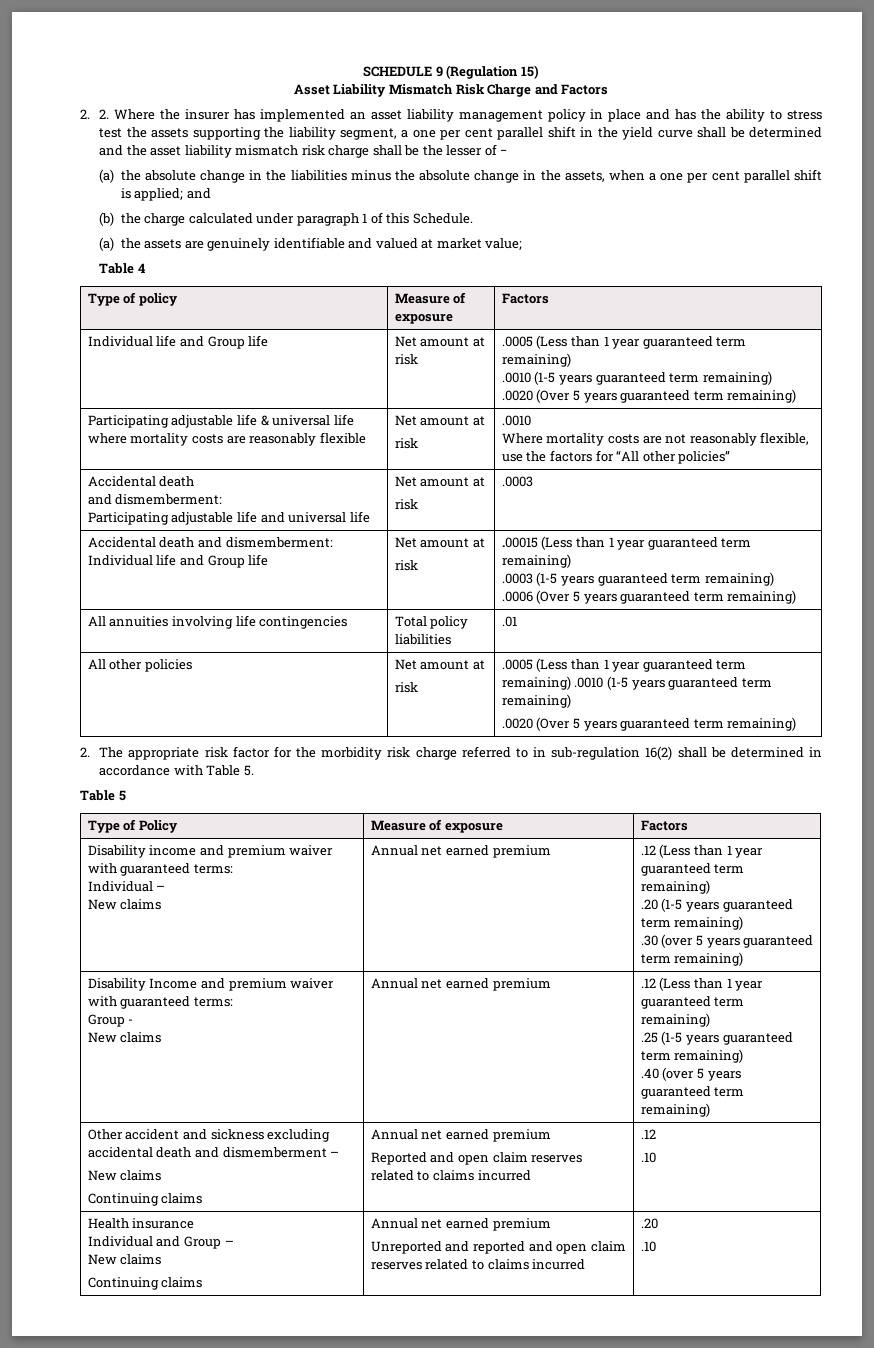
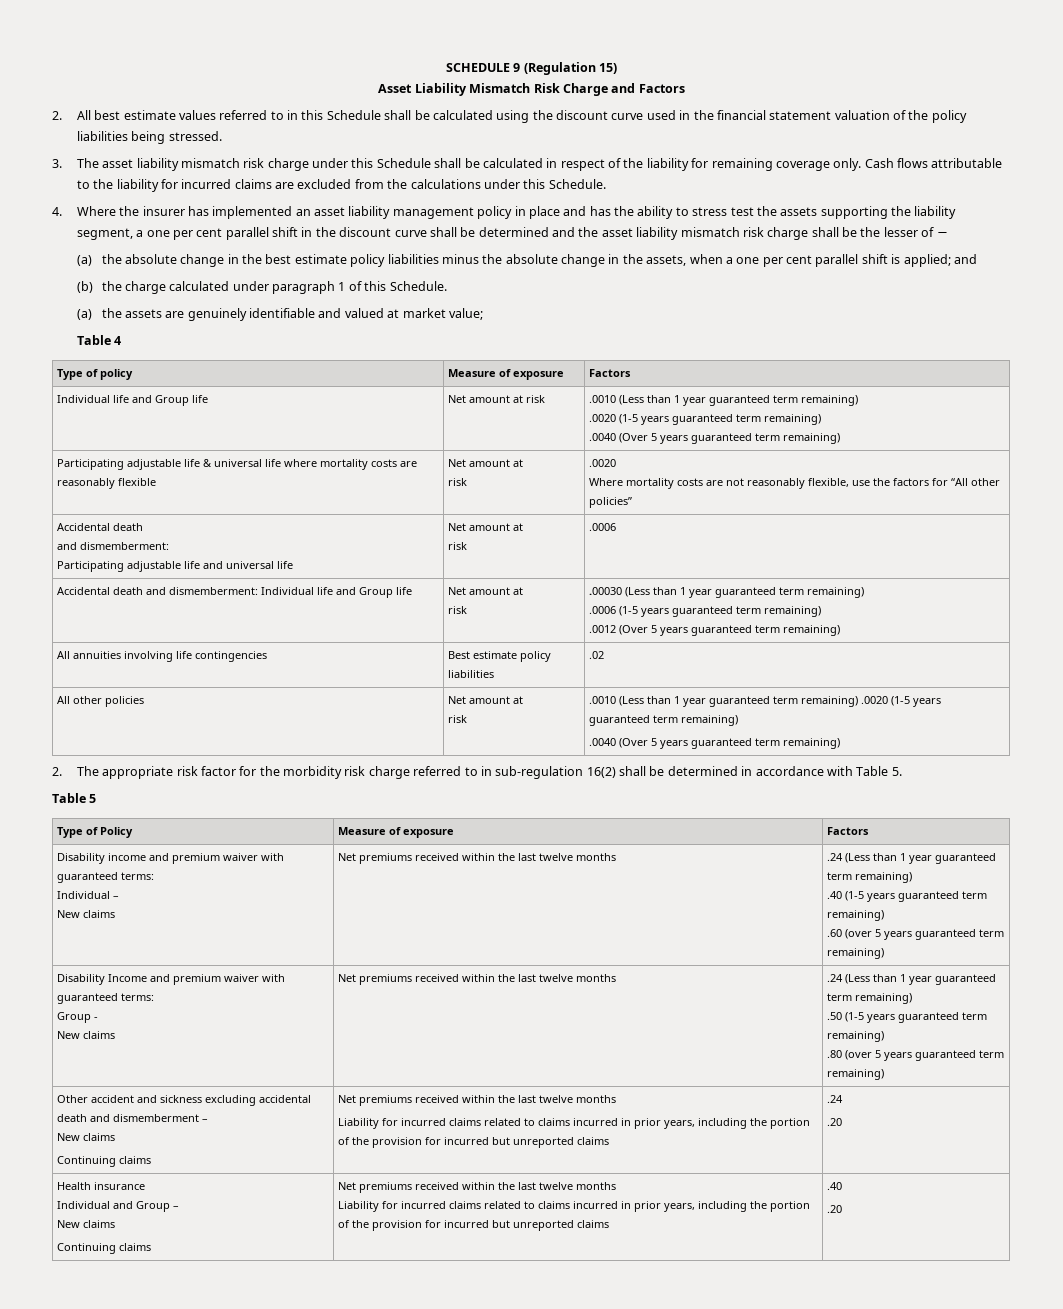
[99,109,110,119] 2. -> [76,110,967,123] [76,131,222,144] [52,158,1003,171] [76,179,606,192] [52,207,62,216] All best estimate values referred to in this Schedule shall be calculated using the discount curve used in the financial statement valuation of the policy liabilities being stressed. // 3. The asset liability mismatch risk charge under this Schedule shall be calculated in respect of the liability for remaining coverage only. Cash flows attributable to the liability for incurred claims are excluded from the calculations under this Schedule. // 4.
[622,127,654,140] yield -> [339,227,392,237] discount
(287, 175) none -> [265,254,386,267] best estimate policy
[501,335,747,349] [501,353,571,367] [501,371,772,385] [501,390,533,401] .0005 (Less than 1 year guaranteed term remaining) // .0010 (1-5 years guaranteed term remaining) // .0020 -> [589,395,859,406] [589,414,822,425] [589,433,617,441] .0010 (Less than 1 year guaranteed term remaining) // .0020 (1-5 years guaranteed term remaining) // .0040
[501,415,531,426] .0010 -> [589,459,617,467] .0020
[501,476,533,487] .0003 -> [589,523,617,531] .0006
[501,536,752,550] [501,554,571,568] [501,572,774,586] [501,591,533,602] .00015 (Less than 1 year guaranteed term remaining) // .0003 (1-5 years guaranteed term remaining) // .0006 -> [589,587,865,598] [589,606,822,617] [589,625,617,633] .00030 (Less than 1 year guaranteed term remaining) // .0006 (1-5 years guaranteed term remaining) // .0012
[394,616,427,627] Total -> [448,651,518,659] Best estimate
[501,616,517,627] .01 -> [589,651,605,659] .02
[501,658,747,672] [501,676,772,690] [501,694,571,708] [501,718,533,729] .0005 (Less than 1 year guaranteed term remaining) .0010 (1-5 years guaranteed term remaining) // .0020 -> [589,696,942,707] [589,715,739,726] [589,738,617,746] .0010 (Less than 1 year guaranteed term remaining) .0020 (1-5 years guaranteed term remaining) // .0040
[370,845,551,858] [640,844,764,858] [640,863,745,876] [640,880,710,894] [640,898,793,912] [640,916,744,930] [640,935,658,946] Annual net earned premium | .12 (Less than 1 year guaranteed term remaining) // .20 (1-5 years guaranteed term remaining) // .30 -> [338,853,617,864] [827,853,997,864] [827,872,913,883] [827,891,988,902] [827,910,885,921] [827,929,843,937] Net premiums received within the last twelve months | .24 (Less than 1 year guaranteed term remaining) // .40 (1-5 years guaranteed term remaining) // .60
[370,978,551,991] [640,977,764,991] [640,996,745,1009] [640,1013,710,1027] [640,1031,793,1045] [640,1049,744,1063] [640,1068,659,1079] Annual net earned premium | .12 (Less than 1 year guaranteed term remaining) // .25 (1-5 years guaranteed term remaining) // .40 -> [338,974,617,985] [827,974,997,985] [827,993,913,1004] [827,1012,988,1023] [827,1031,885,1042] [827,1050,843,1058] Net premiums received within the last twelve months | .24 (Less than 1 year guaranteed term remaining) // .50 (1-5 years guaranteed term remaining) // .80
[370,1129,551,1142] [370,1152,583,1165] [370,1170,531,1181] [640,1129,656,1139] [640,1152,656,1163] Annual net earned premium // Reported and open claim reserves related to claims incurred | .12 // .10 -> [338,1095,617,1106] [338,1118,811,1129] [338,1137,610,1148] [827,1095,844,1103] [827,1118,843,1126] Net premiums received within the last twelve months // Liability for incurred claims related to claims incurred in prior years, including the portion of the provision for incurred but unreported claims | .24 // .20
[370,1218,551,1231] [370,1241,626,1254] [370,1259,586,1270] [640,1218,658,1229] [640,1241,656,1252] Annual net earned premium // Unreported and reported and open claim reserves related to claims incurred | .20 // .10 -> [338,1182,617,1193] [338,1201,811,1212] [338,1220,610,1231] [827,1182,843,1190] [827,1205,843,1213] Net premiums received within the last twelve months // Liability for incurred claims related to claims incurred in prior years, including the portion of the provision for incurred but unreported claims | .40 // .20

